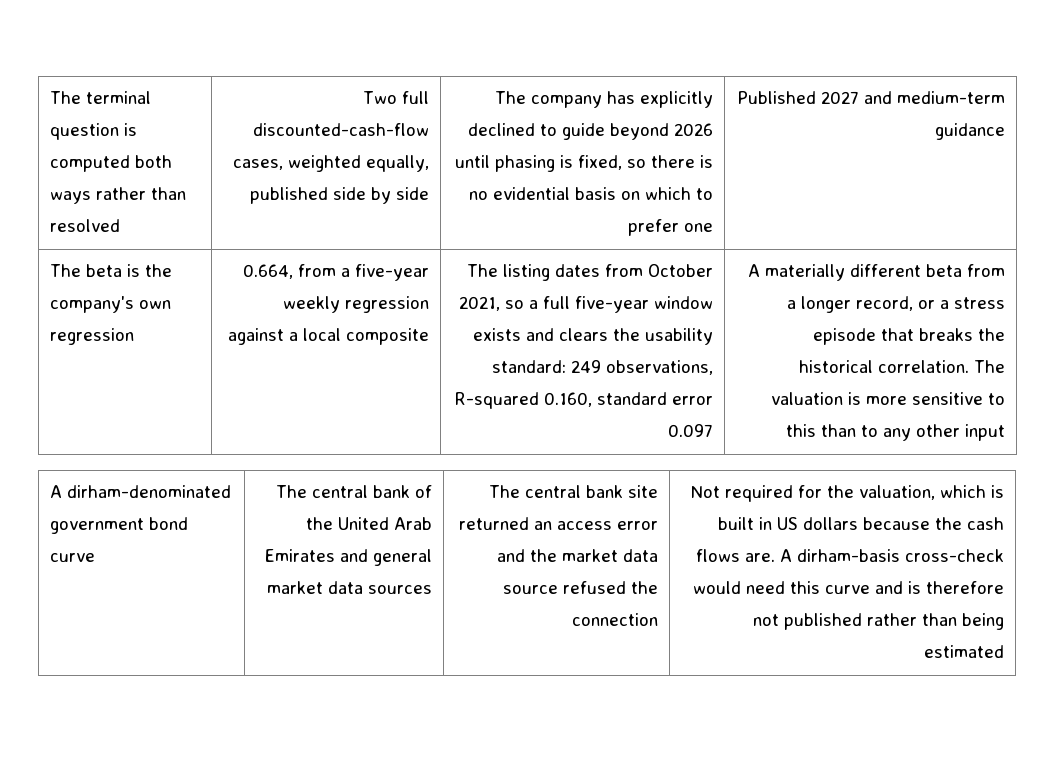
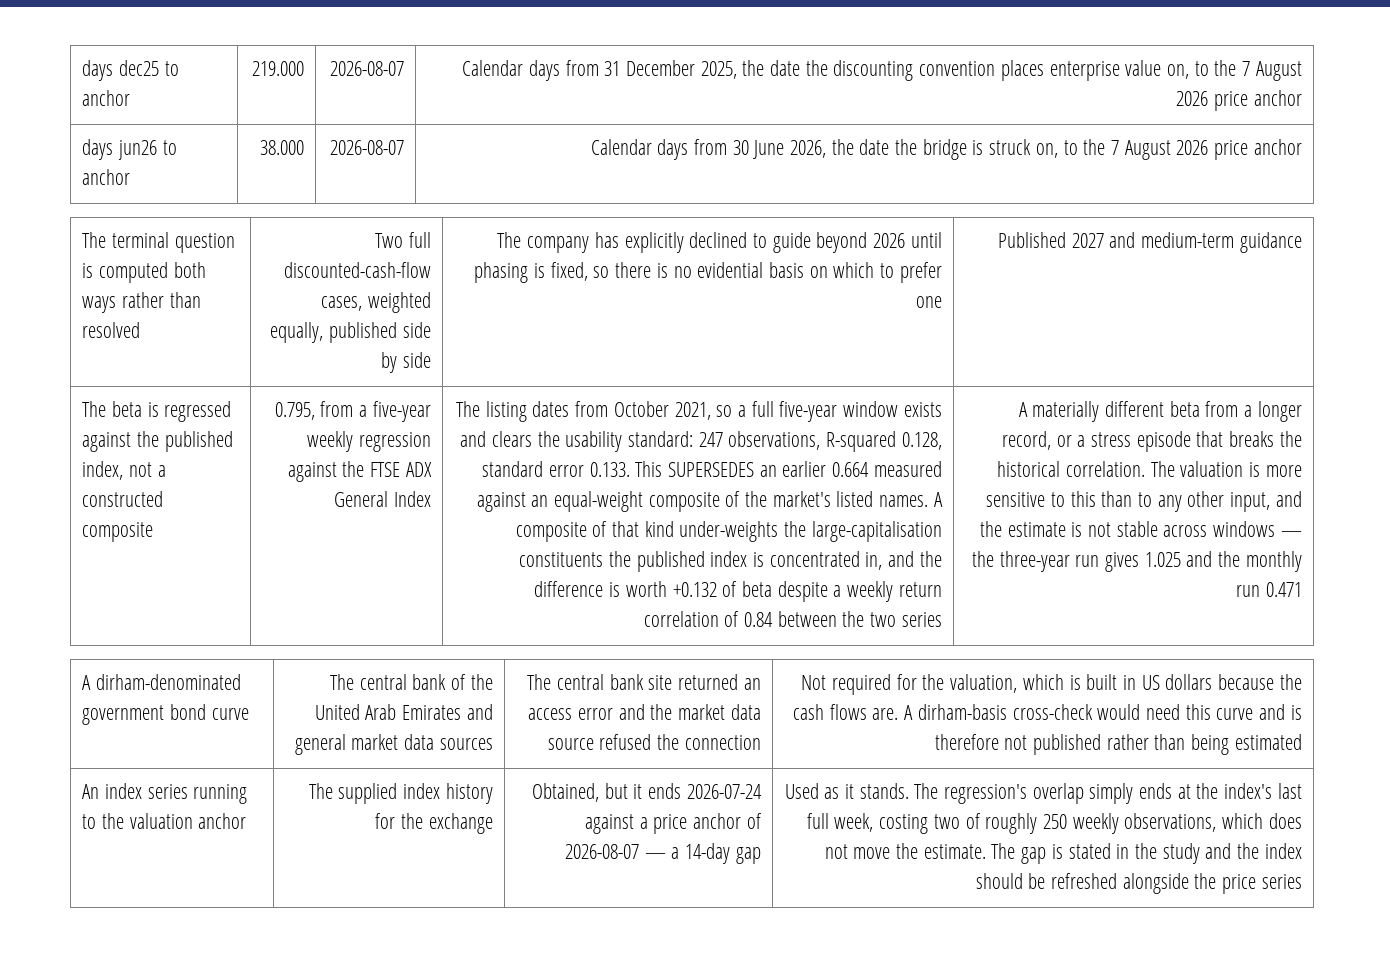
(50, 97) none -> [82,60,179,81] [82,90,131,106] [251,61,304,76] [329,61,404,76] [462,60,1302,81] [1176,90,1302,111] [82,139,177,160] [82,169,131,185] [259,140,304,155] [329,140,404,155] [590,139,1302,160] days dec25 to anchor | 219.000 | 2026-08-07 | Calendar days from 31 December 2025, the date the discounting convention places enterprise value on, to the 7 August 2026 price anchor // days jun26 to anchor | 38.000 | 2026-08-07 | Calendar days from 30 June 2026, the date the bridge is struck on, to the 7 August 2026 price anchor //
[145,264,173,277] [50,296,172,313] [50,328,135,345] [242,264,293,279] the company's own regression | 0.664, -> [164,401,232,422] [82,431,233,452] [82,461,166,480] [82,491,164,507] [82,522,154,542] [274,402,315,420] regressed against the published index, not a constructed composite | 0.795,
[288,328,429,345] a local composite -> [342,461,432,477] [333,491,431,507] the FTSE ADX General Index
[570,360,601,373] 249 -> [698,432,723,447] 247
[543,392,592,407] 0.160, -> [901,432,942,450] 0.128,
[667,424,713,437] 0.097 -> [589,461,942,477] [476,491,943,512] [515,521,942,542] [519,551,942,572] [534,581,942,602] [643,611,942,627] 0.133. This SUPERSEDES an earlier 0.664 measured against an equal-weight composite of the market's listed names. A composite of that kind under-weights the large-capitalisation constituents the published index is concentrated in, and the difference is worth +0.132 of beta despite a weekly return correlation of 0.84 between the two series
[964,424,1005,441] input -> [1229,491,1302,512] [979,521,1302,537] [971,551,1302,572] [1235,582,1302,597] input, and the estimate is not stable across windows — the three-year run gives 1.025 and the monthly run 0.471
(1004, 651) none -> [82,783,248,804] [82,813,247,829] [308,783,493,804] [375,813,493,834] [531,783,762,802] [584,813,762,834] [564,843,761,864] [784,783,1302,804] [806,813,1302,834] [824,843,1302,864] [975,873,1302,894] // An index series running to the valuation anchor | The supplied index history for the exchange | Obtained, but it ends 2026-07-24 against a price anchor of 2026-08-07 — a 14-day gap | Used as it stands. The regression's overlap simply ends at the index's last full week, costing two of roughly 250 weekly observations, which does not move the estimate. The gap is stated in the study and the index should be refreshed alongside the price series

